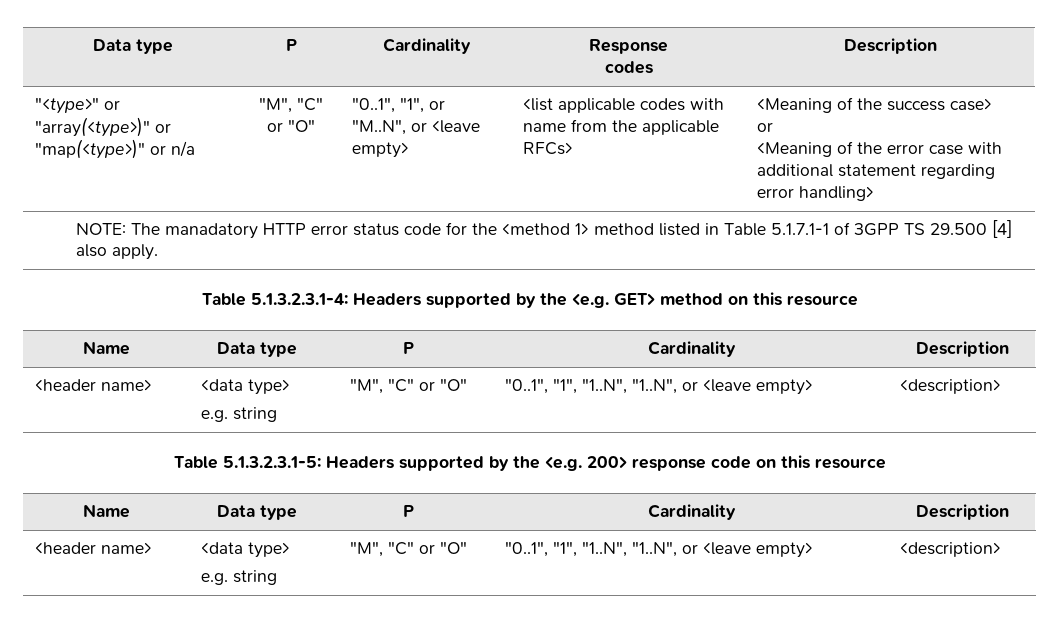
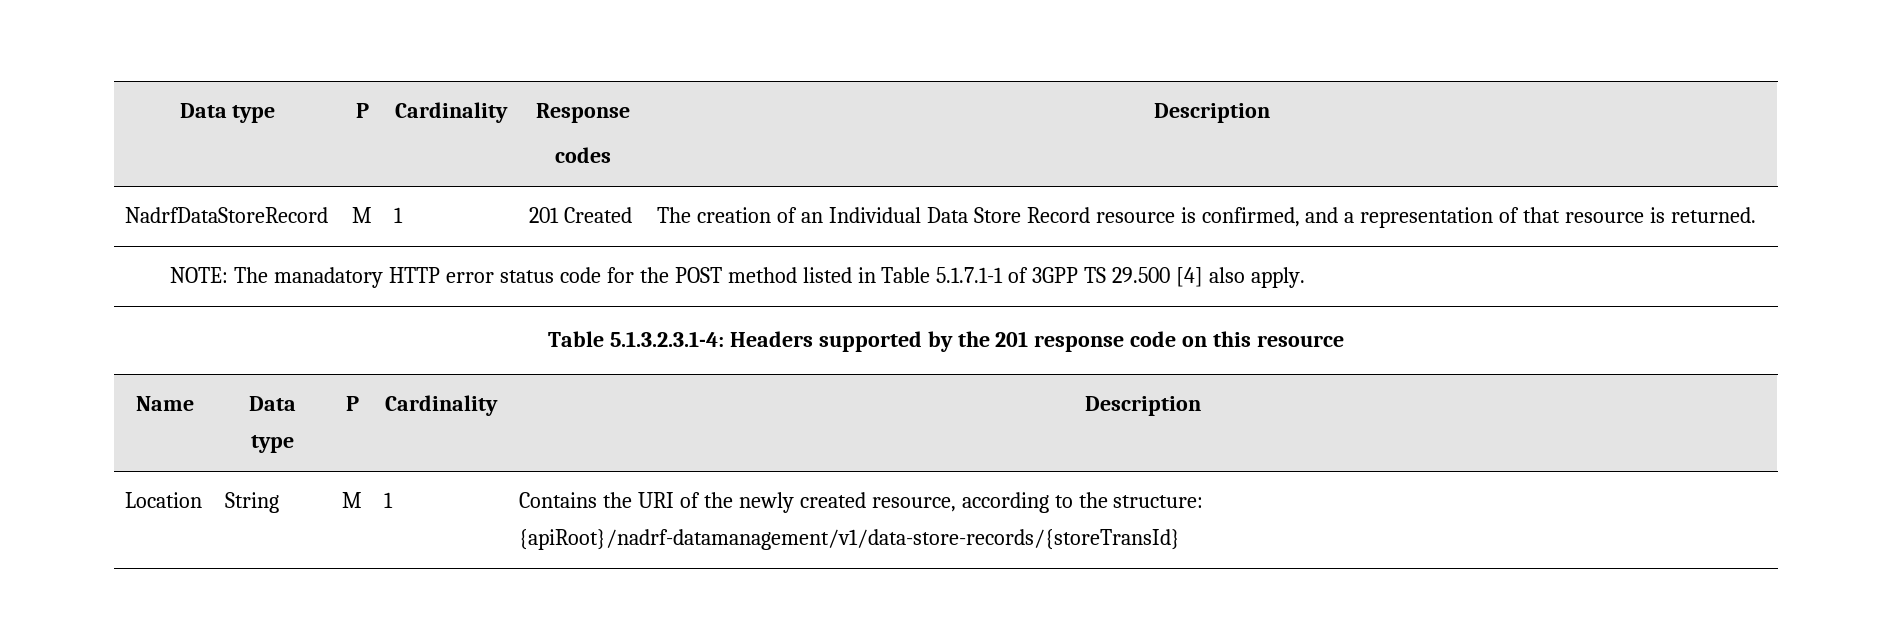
[35,97,121,114] [35,117,172,137] [35,139,196,159] [259,97,323,113] [267,119,315,132] [352,97,446,113] [352,119,481,135] [352,142,410,158] [523,98,725,113] [523,119,720,135] [523,142,574,155] [757,97,993,113] [757,122,774,132] [757,141,1003,157] [757,164,996,179] [757,186,875,201] "<type>" or "array(<type>)" or "map(<type>)" or n/a | "M", "C" or "O" | "0..1", "1", or "M..N", or <leave empty> | <list applicable codes with name from the applicable RFCs> | <Meaning of the success case> // or // <Meaning of the error case with additional statement regarding error handling> -> [125,207,329,223] [352,207,372,223] [394,207,404,223] [529,207,633,223] [657,207,1757,228] NadrfDataStoreRecord | M | 1 | 201 Created | The creation of an Individual Data Store Record resource is confirmed, and a representation of that resource is returned.
[501,223,589,235] <method 1> -> [674,267,722,283] POST
[571,292,858,308] [83,341,130,355] [216,342,297,357] [403,342,414,354] [647,341,736,357] [915,341,1009,357] [35,379,153,391] [201,379,291,395] [201,407,278,422] [350,378,467,394] [505,378,814,395] [900,379,1002,394] [173,456,627,471] <e.g. GET> method on this resource // Name | Data type | P | Cardinality | Description // <header name> | <data type> // e.g. string | "M", "C" or "O" | "0..1", "1", "1..N", "1..N", or <leave empty> | <description> // Table 5.1.3.2.3.1-5: Headers supported by the <e.g. 200> -> [995,331,1029,347] 201
[35,542,153,554] [201,542,291,558] [201,570,278,585] [350,541,467,557] [505,541,814,558] [900,542,1002,557] <header name> | <data type> // e.g. string | "M", "C" or "O" | "0..1", "1", "1..N", "1..N", or <leave empty> | <description> -> [125,492,203,508] [225,492,280,513] [342,492,362,508] [384,492,394,508] [519,492,1204,513] [519,529,1181,550] Location | String | M | 1 | Contains the URI of the newly created resource, according to the structure: {apiRoot}/nadrf-datamanagement/v1/data-store-records/{storeTransId}

